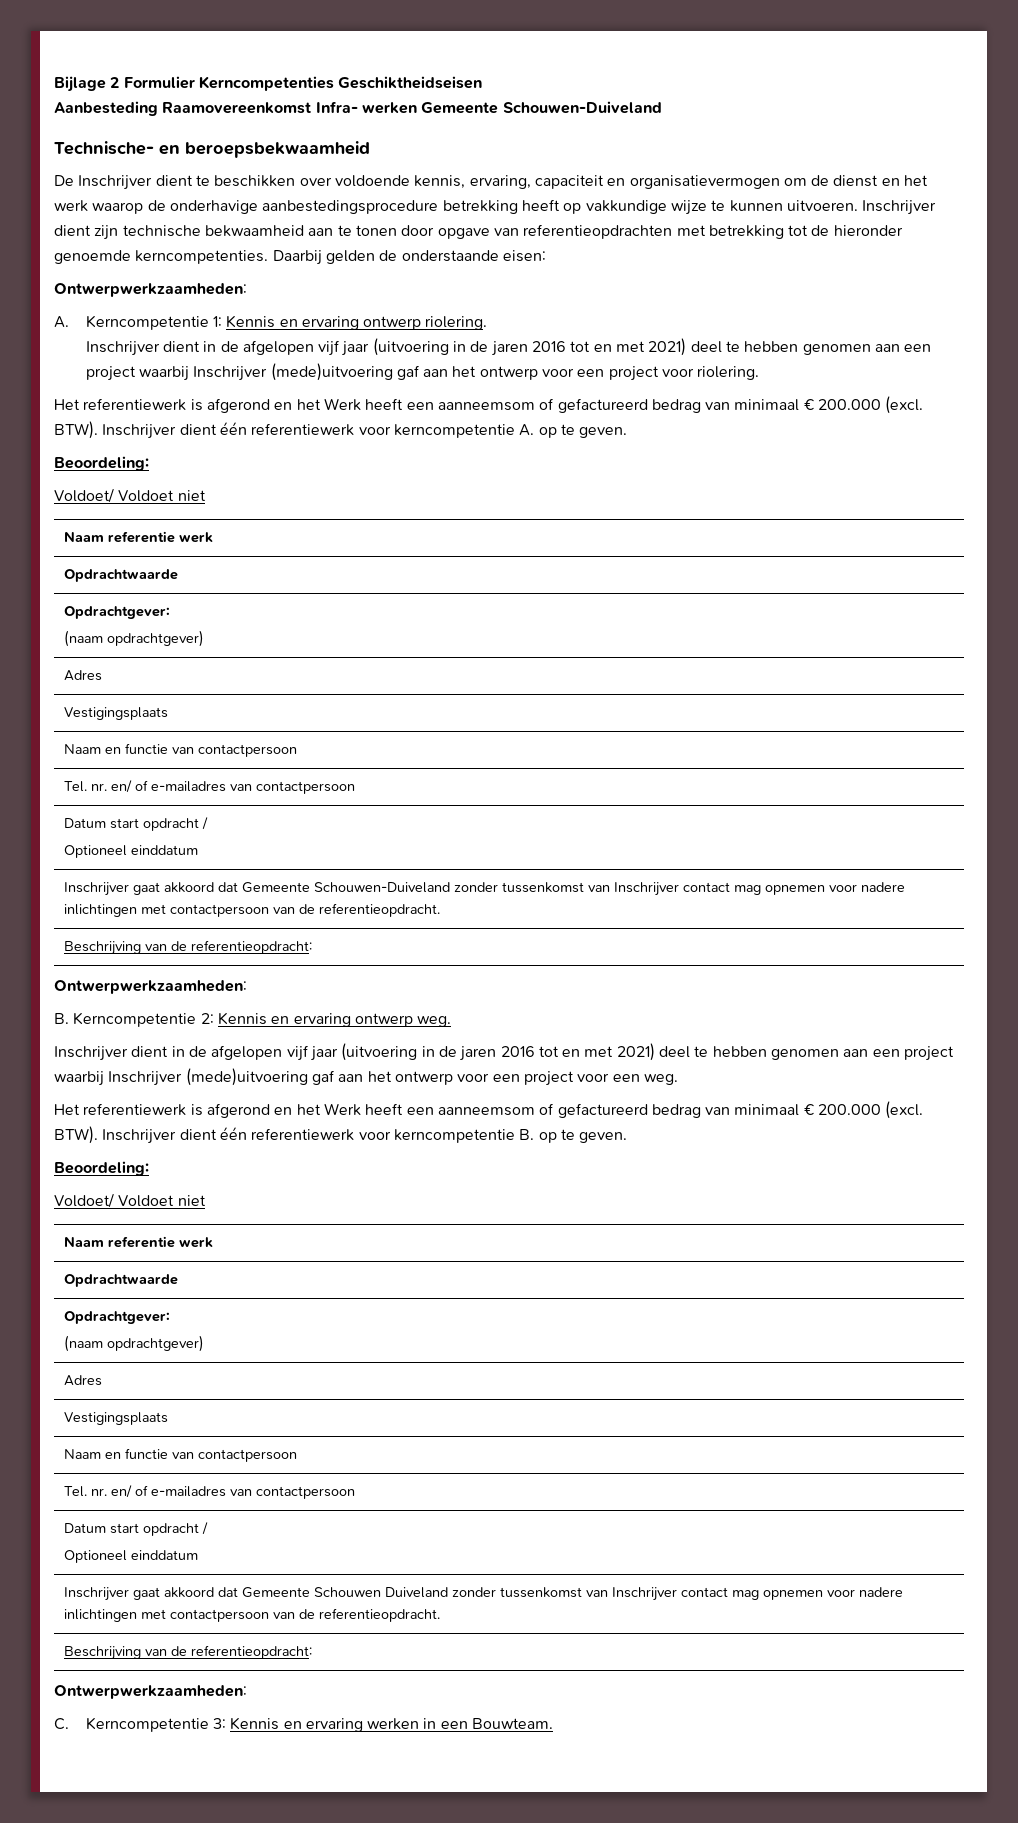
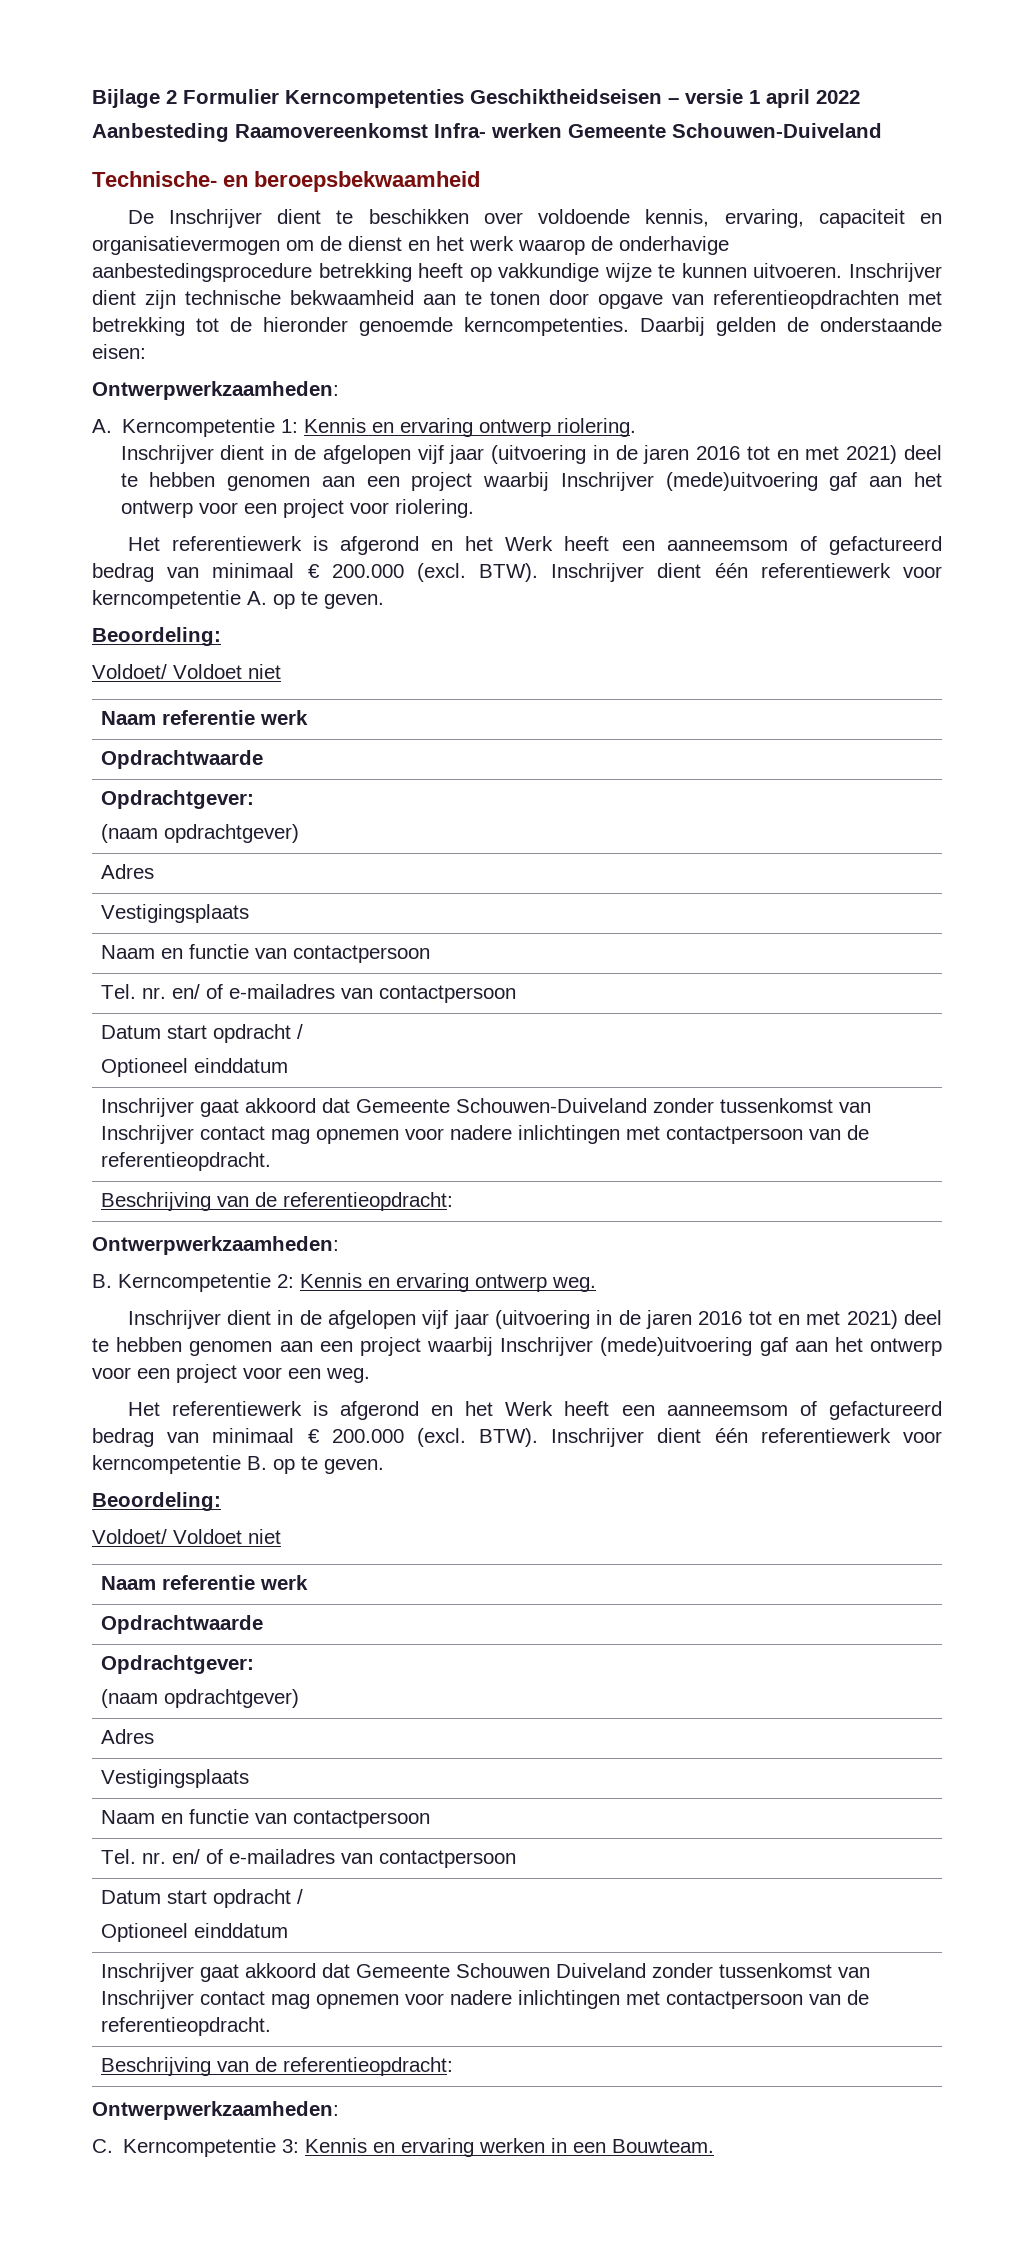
(483, 82) none -> [668,89,860,108] – versie 1 april 2022

